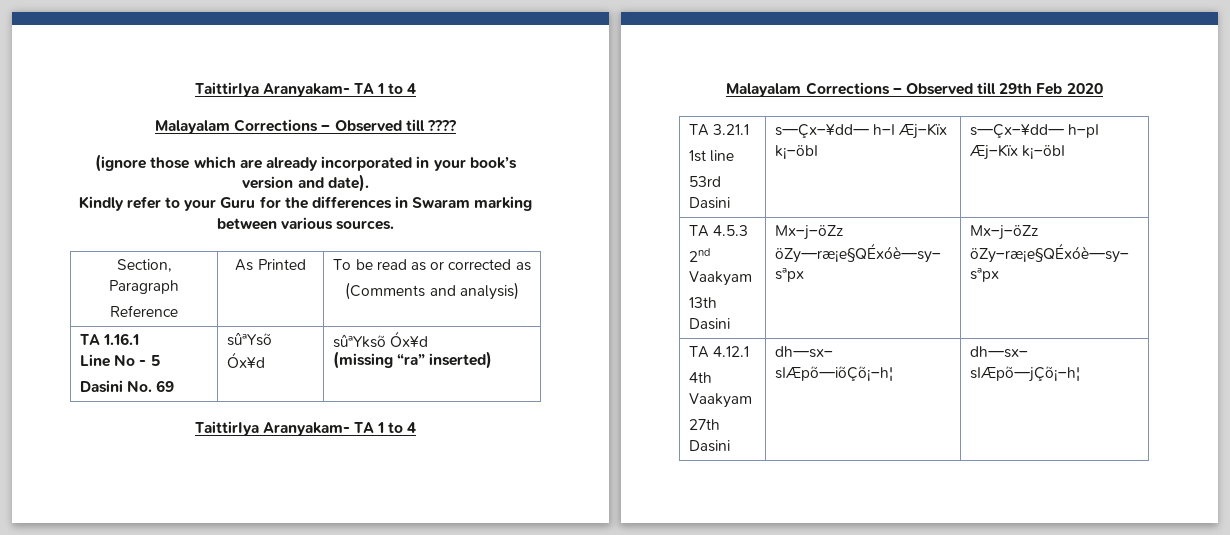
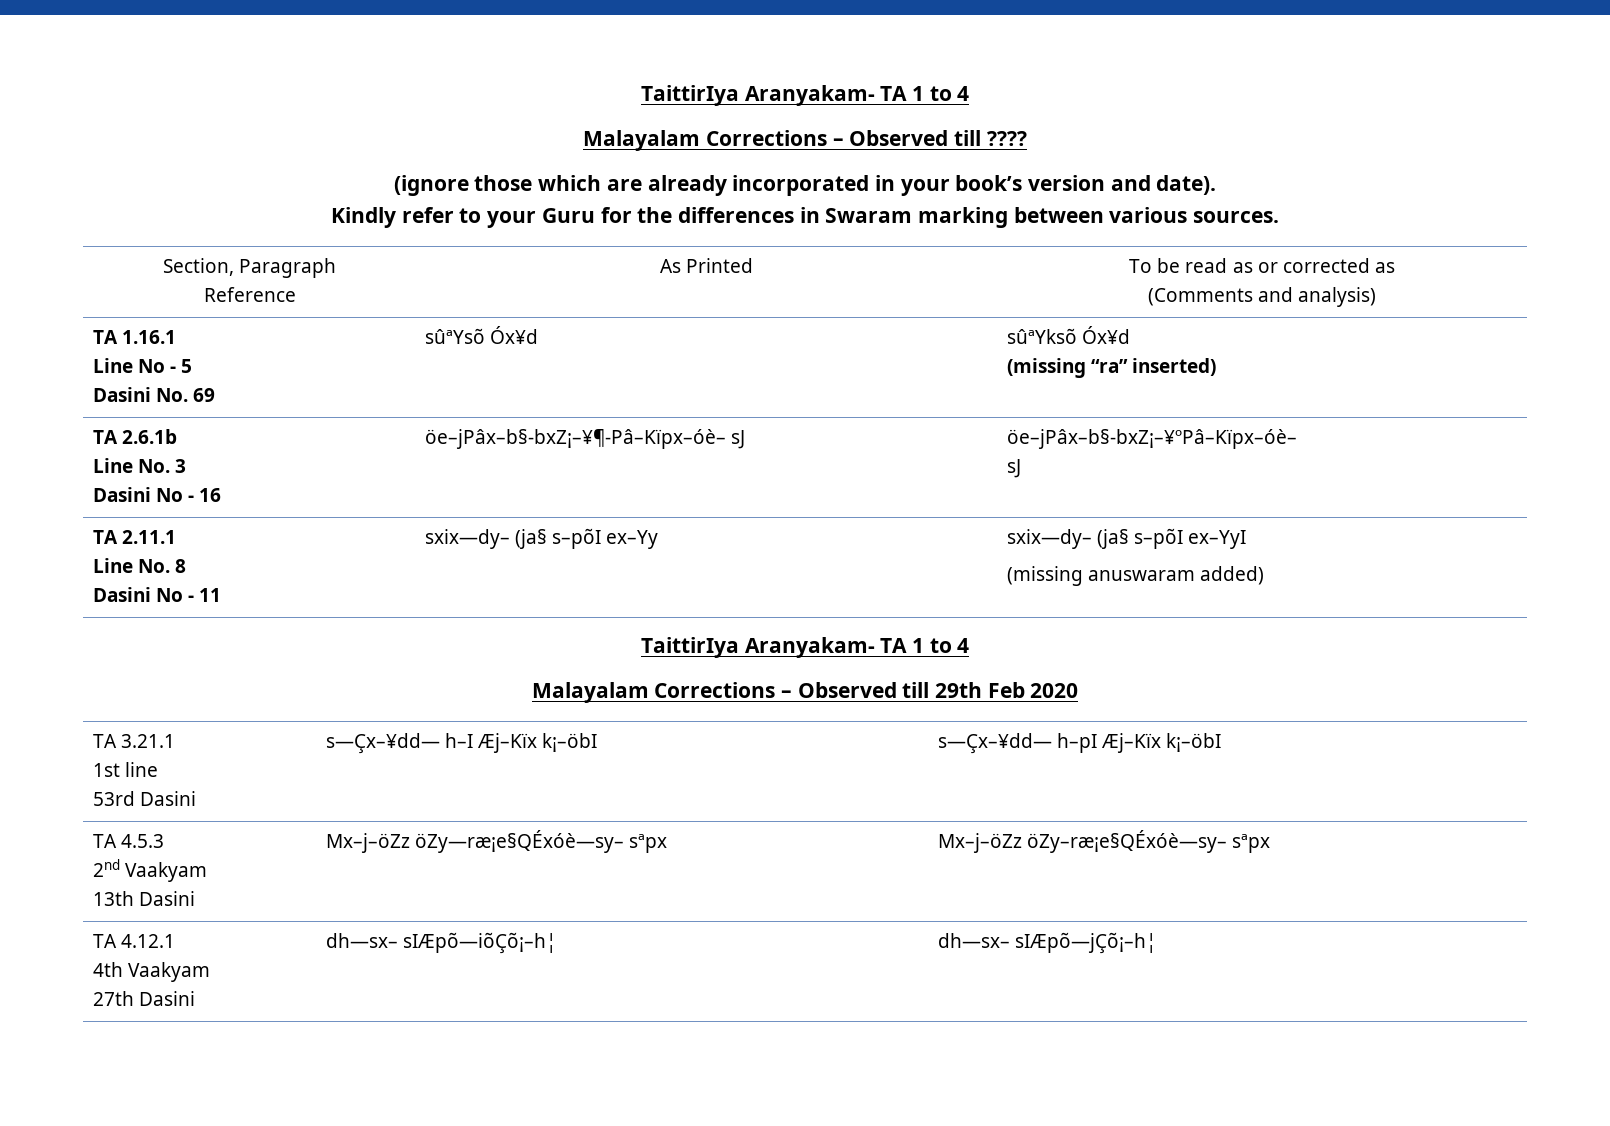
(493, 360) none -> [92,429,177,444] [92,458,186,473] [92,487,222,502] [424,429,745,449] [1006,429,1297,449] [1006,459,1021,478] [92,530,176,544] [92,558,186,573] [92,587,222,602] [424,528,659,549] [1006,528,1247,549] [1006,566,1264,586] // TA 2.6.1b // Line No. 3 // Dasini No - 16 | öe–jPâx–b§-bxZ¡–¥¶-Pâ–Kïpx–óè– sJ | öe–jPâx–b§-bxZ¡–¥ºPâ–Kïpx–óè– // sJ // TA 2.11.1 // Line No. 8 // Dasini No - 11 | sxix—dy– (ja§ s–põI ex–Yy | sxix—dy– (ja§ s–põI ex–YyI // (missing anuswaram added)

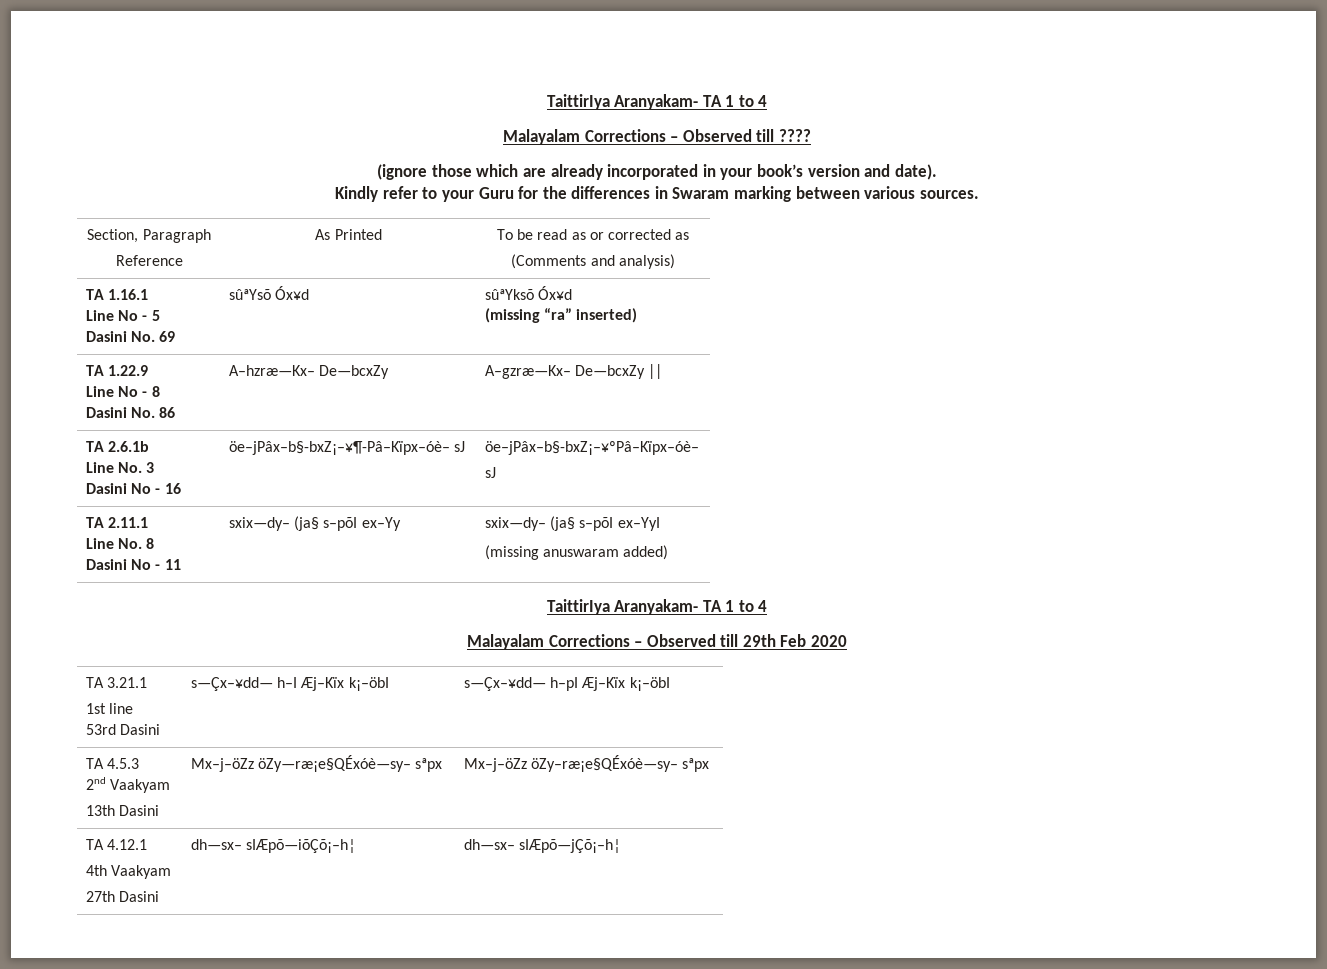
(1216, 367) none -> [85,365,149,376] [85,386,160,397] [85,407,176,418] [228,365,390,379] [484,364,663,379] // TA 1.22.9 // Line No - 8 // Dasini No. 86 | A–hzræ—Kx– De—bcxZy | A–gzræ—Kx– De—bcxZy ||

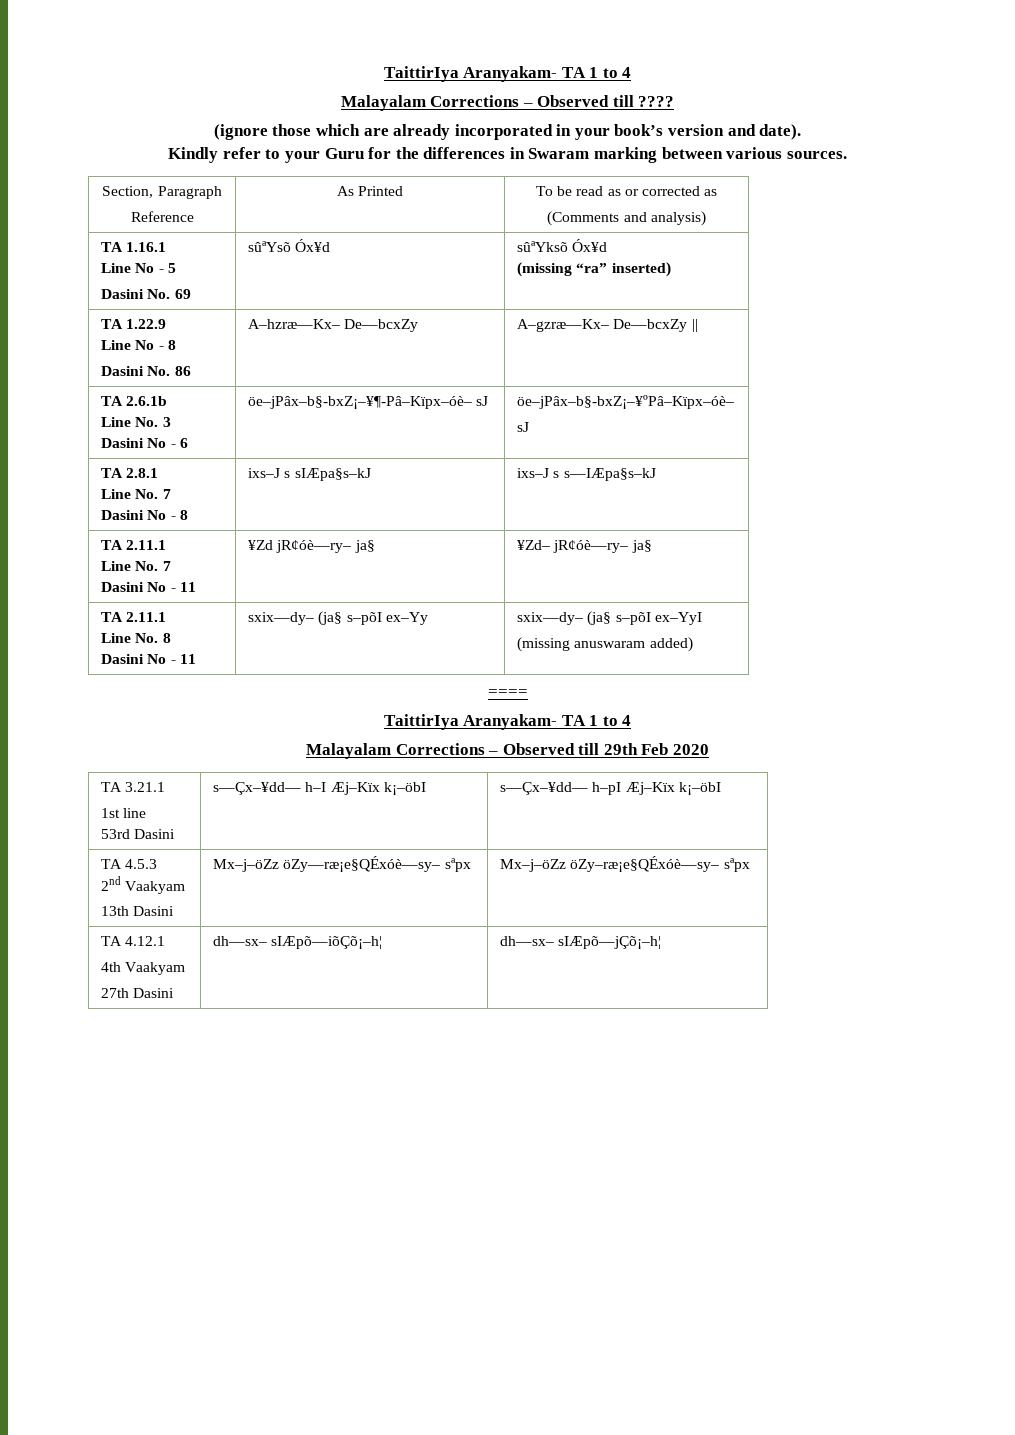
[164,483,181,494] 16 -> [179,438,188,448] 6
(496, 472) none -> [101,468,159,478] [101,489,171,499] [101,510,188,520] [248,468,371,481] [517,468,656,481] [101,540,167,550] [101,561,171,571] [101,582,196,592] [248,540,375,553] [517,540,652,553] // TA 2.8.1 // Line No. 7 // Dasini No - 8 | ixs–J s sIÆpa§s–kJ | ixs–J s s—IÆpa§s–kJ // TA 2.11.1 // Line No. 7 // Dasini No - 11 | ¥Zd jR¢óè—ry– ja§ | ¥Zd– jR¢óè—ry– ja§
(669, 552) none -> [487,689,528,697] // ====

